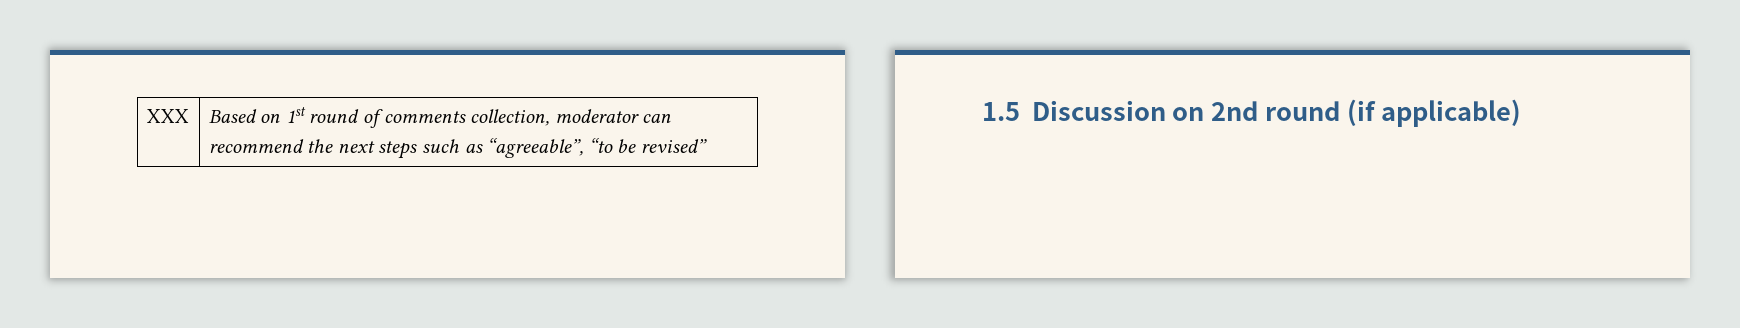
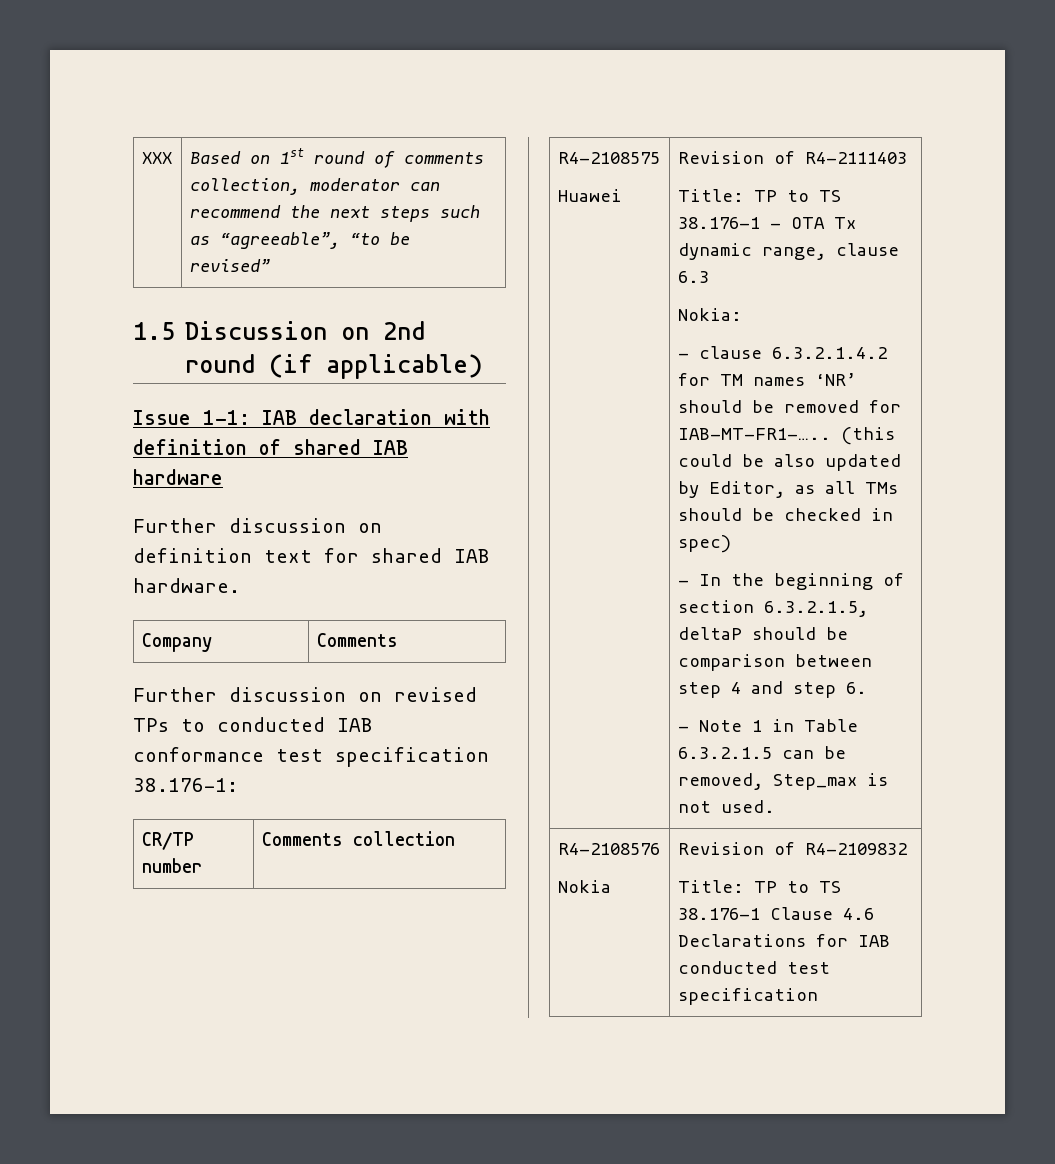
(1521, 113) none -> [133,409,490,425] [133,439,408,455] [133,469,223,485] [133,518,382,533] [133,548,489,563] [133,578,240,593] [141,633,212,652] [316,633,398,647] [133,687,477,702] [133,717,372,732] [133,747,489,767] [133,778,238,792] [141,832,194,850] [141,858,202,873] [261,831,455,846] [557,152,660,164] [557,189,622,202] [677,151,907,164] [677,189,841,202] [677,217,856,229] [677,243,899,260] [677,271,709,283] [677,308,742,321] [677,346,887,359] [677,373,857,386] [677,400,901,413] [677,427,895,445] [677,454,901,471] [677,481,898,498] [677,508,893,521] [677,535,731,553] [677,573,904,590] [677,600,868,617] [677,627,848,640] [677,654,872,671] [677,681,867,698] [677,719,858,732] [677,746,846,759] [677,773,888,790] [677,800,775,813] [557,843,660,855] [557,880,611,893] [677,842,907,855] [677,880,841,893] [677,907,874,920] [677,934,890,947] [677,961,830,974] [677,988,818,1005] // Issue 1-1: IAB declaration with definition of shared IAB hardware // Further discussion on definition text for shared IAB hardware. // Company | Comments // Further discussion on revised TPs to conducted IAB conformance test specification 38.176-1: // CR/TP number | Comments collection // R4-2108575 // Huawei | Revision of R4-2111403 // Title: TP to TS 38.176-1 - OTA Tx dynamic range, clause 6.3 // Nokia: // - clause 6.3.2.1.4.2 for TM names ‘NR’ should be removed for IAB-MT-FR1-….. (this could be also updated by Editor, as all TMs should be checked in spec) // - In the beginning of section 6.3.2.1.5, deltaP should be comparison between step 4 and step 6. // - Note 1 in Table 6.3.2.1.5 can be removed, Step_max is not used. // R4-2108576 // Nokia | Revision of R4-2109832 // Title: TP to TS 38.176-1 Clause 4.6 Declarations for IAB conducted test specification

